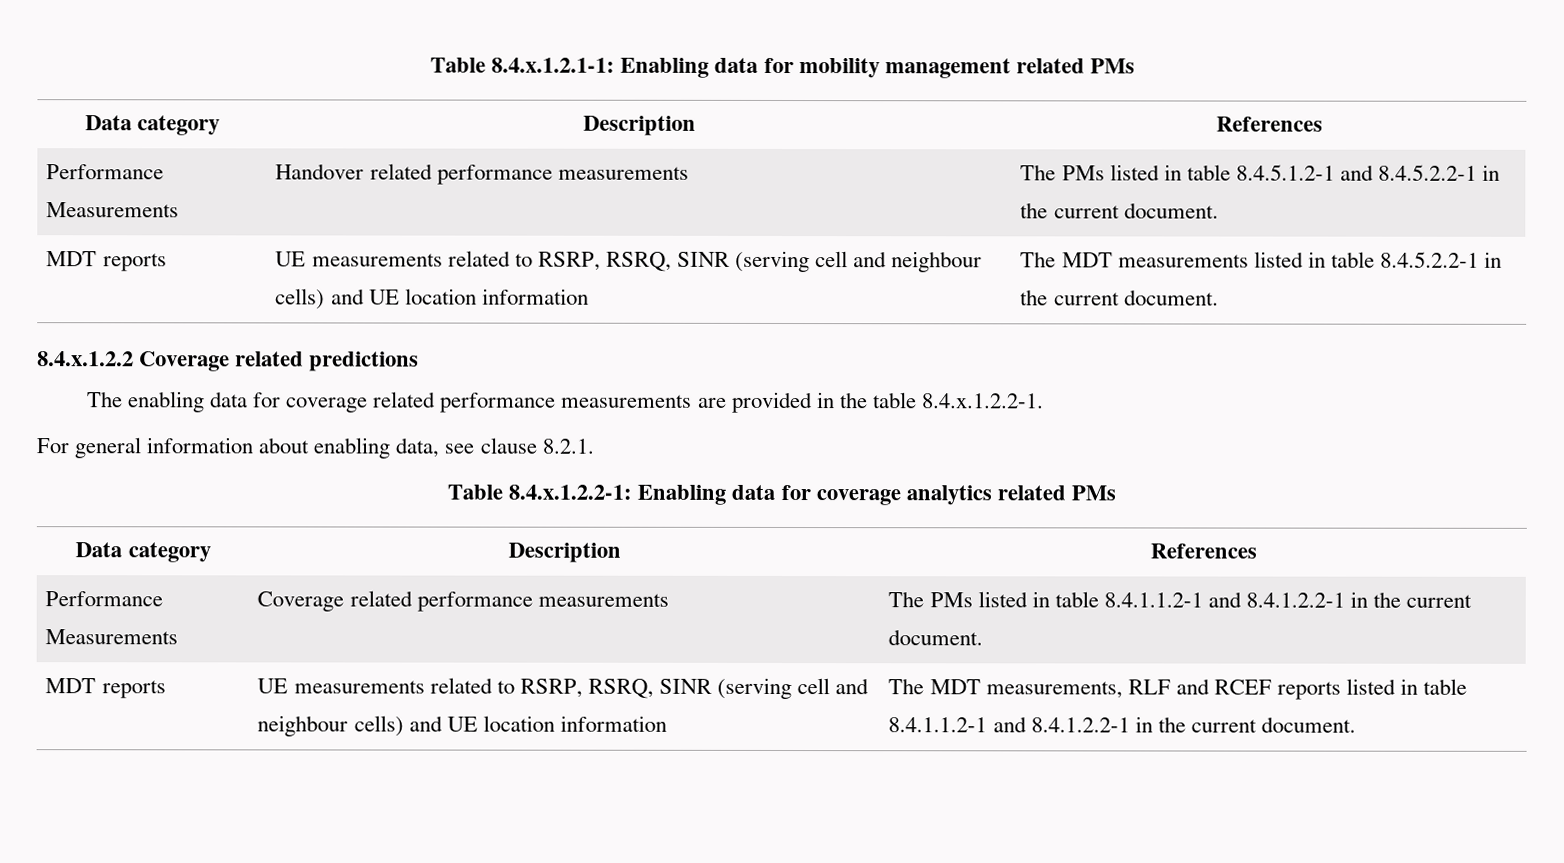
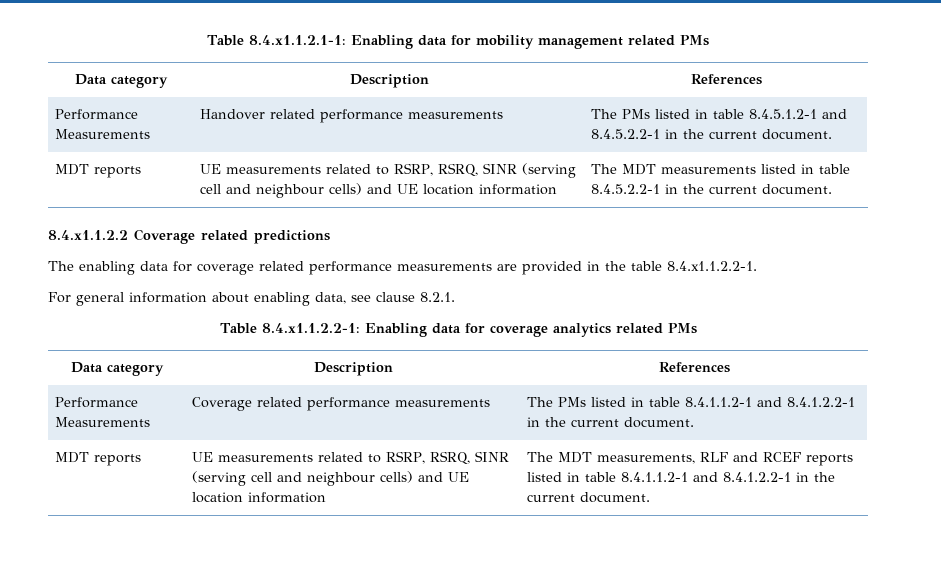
[430,57,616,73] Table 8.4.x.1.2.1-1: -> [207,35,346,46] Table 8.4.x1.1.2.1-1:
[37,351,134,367] 8.4.x.1.2.2 -> [48,230,128,240] 8.4.x1.1.2.2
[921,393,1044,409] 8.4.x.1.2.2-1. -> [667,261,757,271] 8.4.x1.1.2.2-1.
[508,484,633,500] 8.4.x.1.2.2-1: -> [261,323,360,333] 8.4.x1.1.2.2-1:

